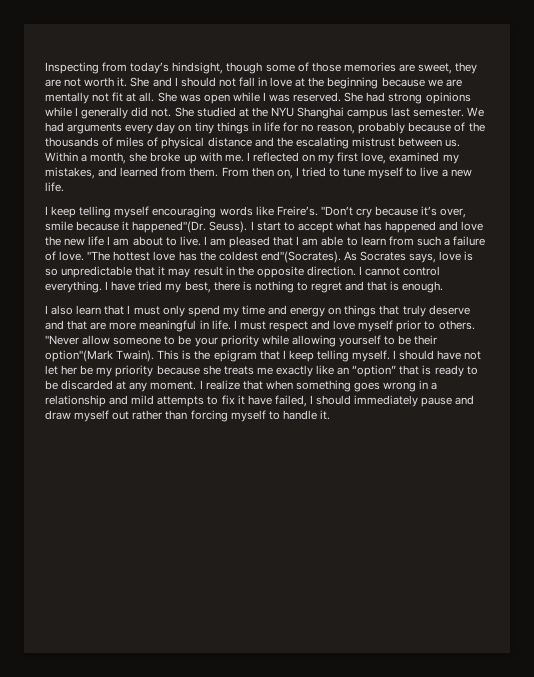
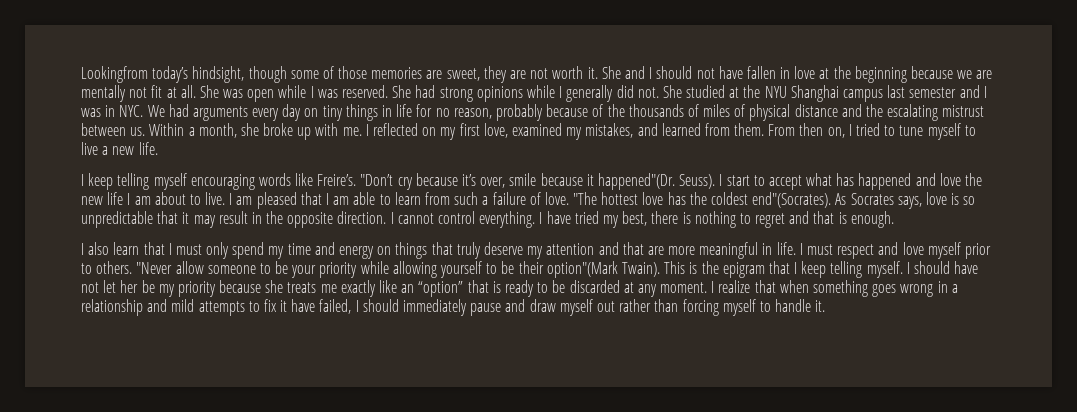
[45,62,128,74] Inspecting from -> [81,66,148,83] Lookingfrom
[238,77,255,87] fall -> [718,66,776,79] have fallen
[413,108,465,117] semester. -> [909,85,987,98] [81,105,144,117] semester and I was in NYC.
(470, 310) none -> [527,243,595,259] my attention

